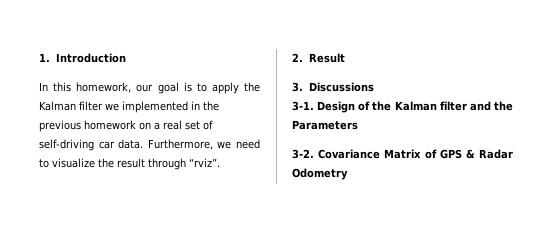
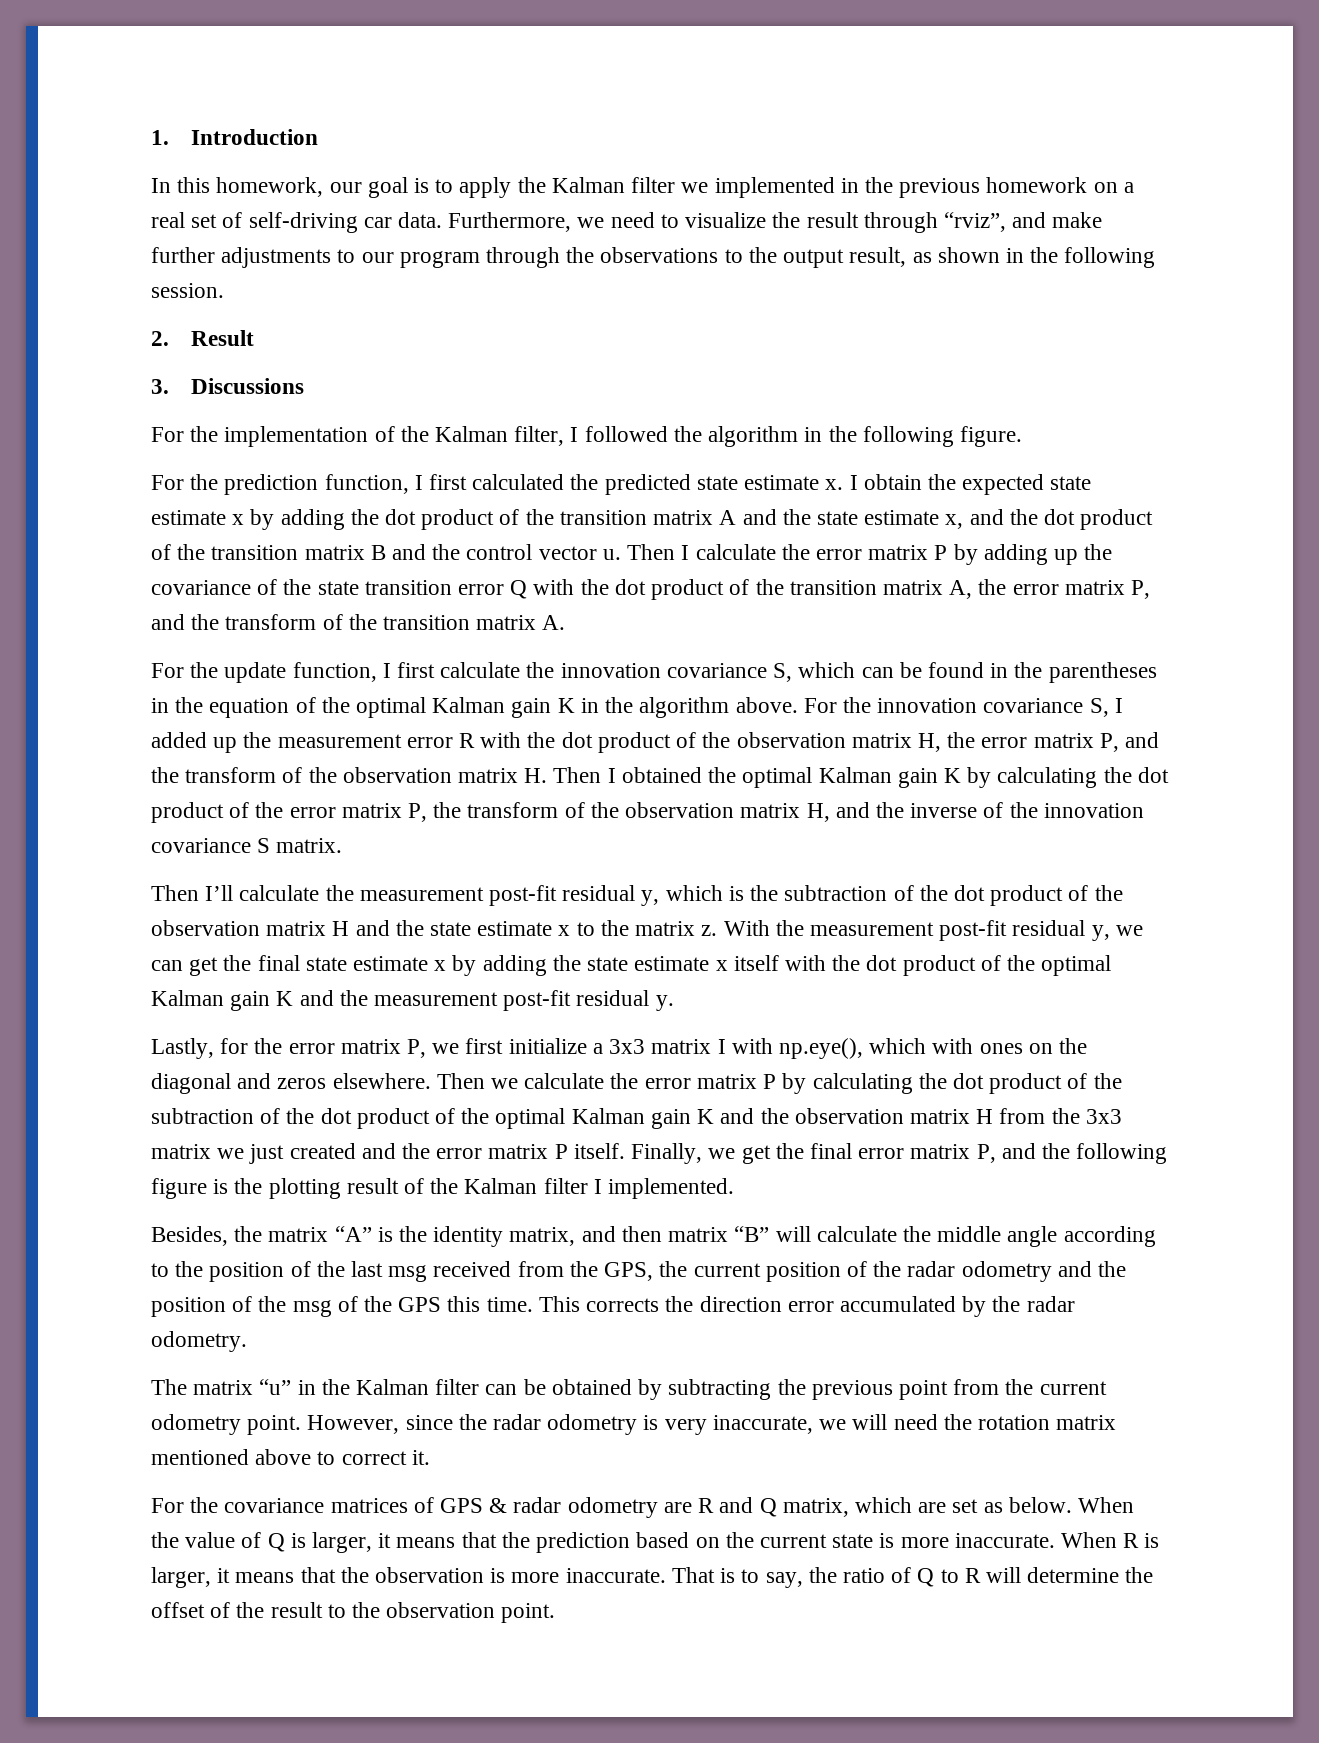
[189,158,220,167] [292,53,345,63] [292,82,374,92] [292,101,513,113] [292,120,358,130] [292,149,513,159] [292,168,348,180] “rviz”. // 2. Result // 3. Discussions // 3-1. Design of the Kalman filter and the Parameters // 3-2. Covariance Matrix of GPS & Radar Odometry -> [943,212,1103,232] [151,247,1156,268] [151,283,224,298] [151,330,255,346] [151,378,305,394] [151,426,1022,447] [151,474,1092,495] [151,509,1154,530] [151,544,1113,565] [151,579,1150,600] [151,614,566,630] [151,662,1157,683] [151,697,1123,718] [151,732,1159,753] [151,767,1169,788] [151,802,1144,823] [151,838,343,853] [151,885,1123,906] [151,920,1143,941] [151,955,1112,976] [151,990,674,1011] [151,1038,1087,1059] [151,1073,1122,1094] [151,1108,1122,1129] [151,1143,1168,1164] [151,1178,735,1199] [151,1226,1156,1247] [151,1261,1126,1282] [151,1296,1075,1317] [151,1331,247,1352] [151,1379,1107,1400] [151,1414,1117,1435] [151,1449,430,1465] [151,1497,1134,1518] [151,1532,1160,1553] [151,1567,1154,1588] [151,1602,556,1623] “rviz”, and make further adjustments to our program through the observations to the output result, as shown in the following session. // 2. Result // 3. Discussions // For the implementation of the Kalman filter, I followed the algorithm in the following figure. // For the prediction function, I first calculated the predicted state estimate x. I obtain the expected state estimate x by adding the dot product of the transition matrix A and the state estimate x, and the dot product of the transition matrix B and the control vector u. Then I calculate the error matrix P by adding up the covariance of the state transition error Q with the dot product of the transition matrix A, the error matrix P, and the transform of the transition matrix A. // For the update function, I first calculate the innovation covariance S, which can be found in the parentheses in the equation of the optimal Kalman gain K in the algorithm above. For the innovation covariance S, I added up the measurement error R with the dot product of the observation matrix H, the error matrix P, and the transform of the observation matrix H. Then I obtained the optimal Kalman gain K by calculating the dot product of the error matrix P, the transform of the observation matrix H, and the inverse of the innovation covariance S matrix. // Then I’ll calculate the measurement post-fit residual y, which is the subtraction of the dot product of the observation matrix H and the state estimate x to the matrix z. With the measurement post-fit residual y, we can get the final state estimate x by adding the state estimate x itself with the dot product of the optimal Kalman gain K and the measurement post-fit residual y. // Lastly, for the error matrix P, we first initialize a 3x3 matrix I with np.eye(), which with ones on the diagonal and zeros elsewhere. Then we calculate the error matrix P by calculating the dot product of the subtraction of the dot product of the optimal Kalman gain K and the observation matrix H from the 3x3 matrix we just created and the error matrix P itself. Finally, we get the final error matrix P, and the following figure is the plotting result of the Kalman filter I implemented. // Besides, the matrix “A” is the identity matrix, and then matrix “B” will calculate the middle angle according to the position of the last msg received from the GPS, the current position of the radar odometry and the position of the msg of the GPS this time. This corrects the direction error accumulated by the radar odometry. // The matrix “u” in the Kalman filter can be obtained by subtracting the previous point from the current odometry point. However, since the radar odometry is very inaccurate, we will need the rotation matrix mentioned above to correct it. // For the covariance matrices of GPS & radar odometry are R and Q matrix, which are set as below. When the value of Q is larger, it means that the prediction based on the current state is more inaccurate. When R is larger, it means that the observation is more inaccurate. That is to say, the ratio of Q to R will determine the offset of the result to the observation point.

